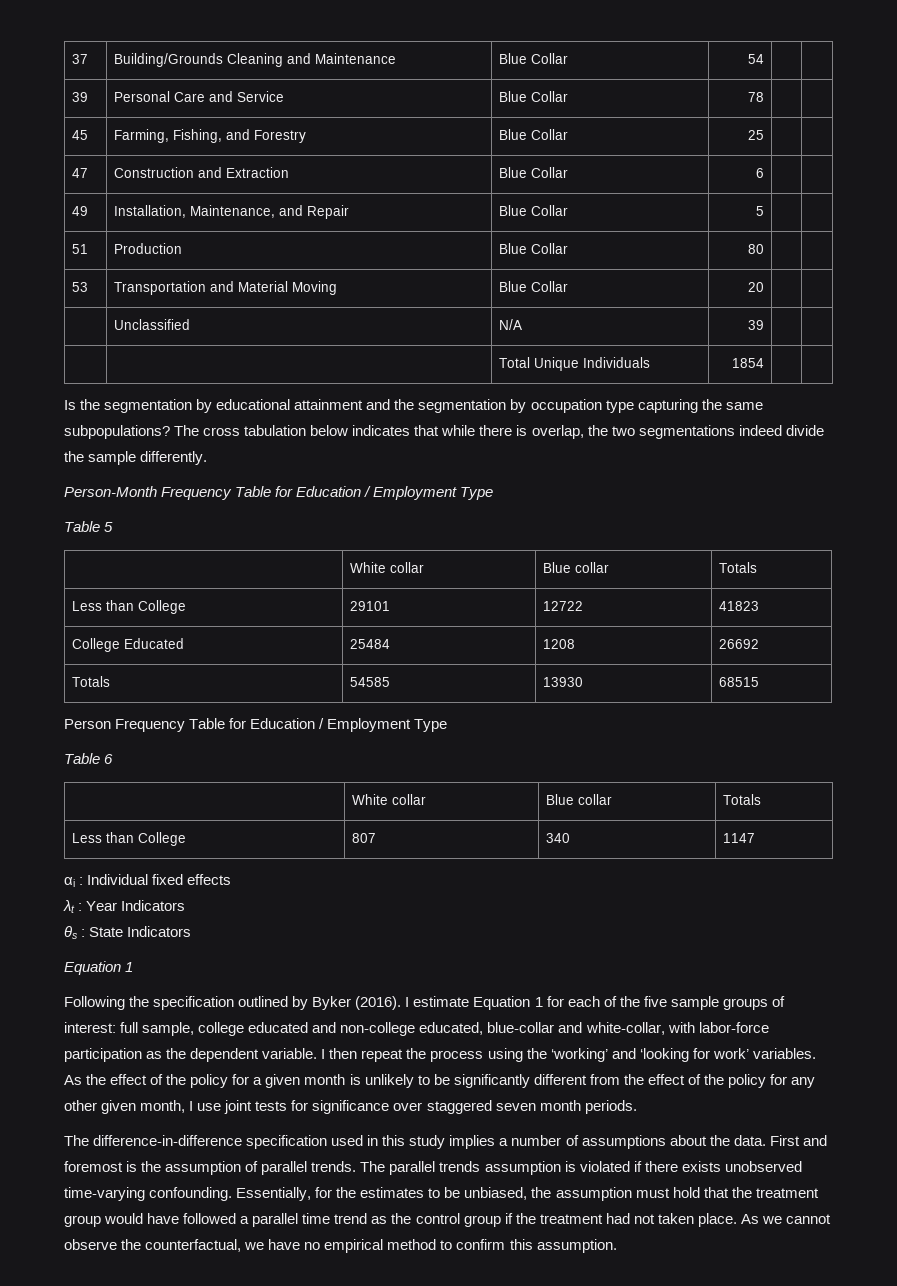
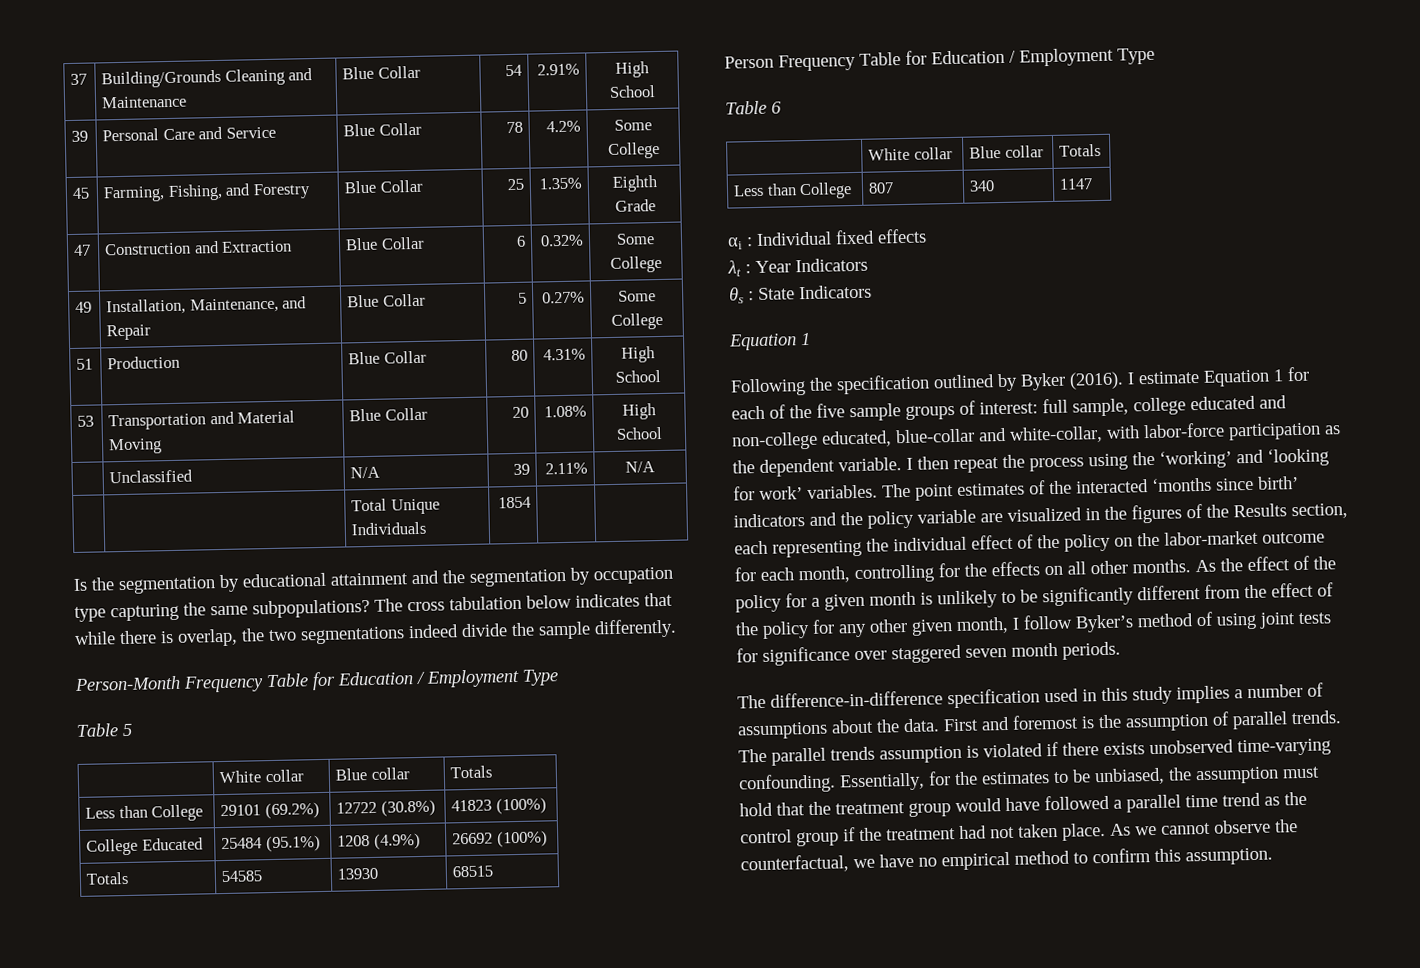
(764, 59) | -> [536,63,580,76] [615,61,650,78] [609,85,656,98] 2.91% | High School
(764, 97) | -> [545,120,581,133] [614,119,652,131] [608,141,660,160] 4.2% | Some College
(764, 135) | -> [538,177,582,190] [611,175,659,192] [614,199,656,212] 1.35% | Eighth Grade
(764, 173) | -> [539,234,584,247] [616,233,655,245] [610,255,662,273] 0.32% | Some College
(764, 211) | -> [541,291,585,304] [618,290,656,302] [611,312,663,330] 0.27% | Some College
(764, 249) | -> [542,348,586,361] [621,346,656,363] [615,369,661,383] 4.31% | High School
(764, 287) | -> [543,405,587,418] [622,403,657,420] [616,426,663,440] 1.08% | High School
(764, 325) | -> [544,462,588,475] [625,461,655,473] 2.11% | N/A
(391, 606) none -> [264,802,320,820] (69.2%)
(584, 606) none -> [380,799,436,817] (30.8%)
(760, 606) none -> [495,797,547,815] (100%)
(391, 644) none -> [265,835,321,853] (95.1%)
(576, 644) none -> [373,832,421,850] (4.9%)
(760, 644) none -> [496,830,548,848] (100%)
(816, 1053) none -> [882,475,1299,501] [733,502,1348,529] [734,530,1325,558] [734,559,1191,584] The point estimates of the interacted ‘months since birth’ indicators and the policy variable are visualized in the figures of the Results section, each representing the individual effect of the policy on the labor-market outcome for each month, controlling for the effects on all other months.
[197,1103,222,1111] use -> [1023,611,1257,633] follow Byker’s method of using

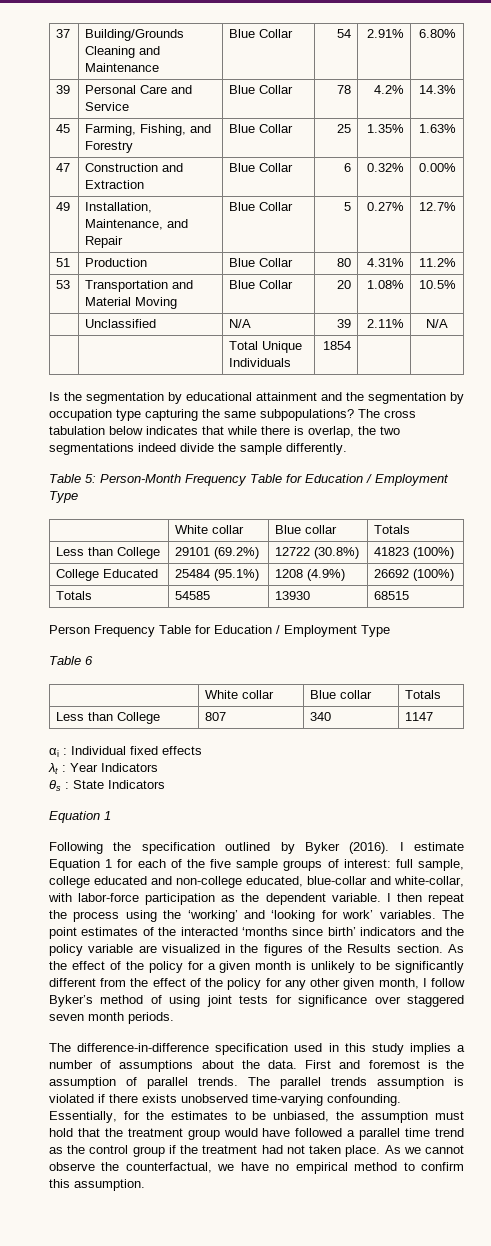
[615,61,650,78] [609,85,656,98] High School -> [418,29,456,38] 6.80%
[614,119,652,131] [608,141,660,160] Some College -> [418,85,456,94] 14.3%
[611,175,659,192] [614,199,656,212] Eighth Grade -> [418,124,456,133] 1.63%
[616,233,655,245] [610,255,662,273] Some College -> [418,163,456,172] 0.00%
[618,290,656,302] [611,312,663,330] Some College -> [418,202,456,211] 12.7%
[621,346,656,363] [615,369,661,383] High School -> [418,258,456,267] 11.2%
[622,403,657,420] [616,426,663,440] High School -> [418,280,456,289] 10.5%
(677, 628) none -> [49,474,96,483] Table 5:
[76,723,133,737] // Table 5 -> (78, 497) none
[1291,502,1348,520] [734,530,1325,558] [734,559,1191,584] section, each representing the individual effect of the policy on the labor-market outcome for each month, controlling for the effects on all other months. -> [396,944,443,953] section.

